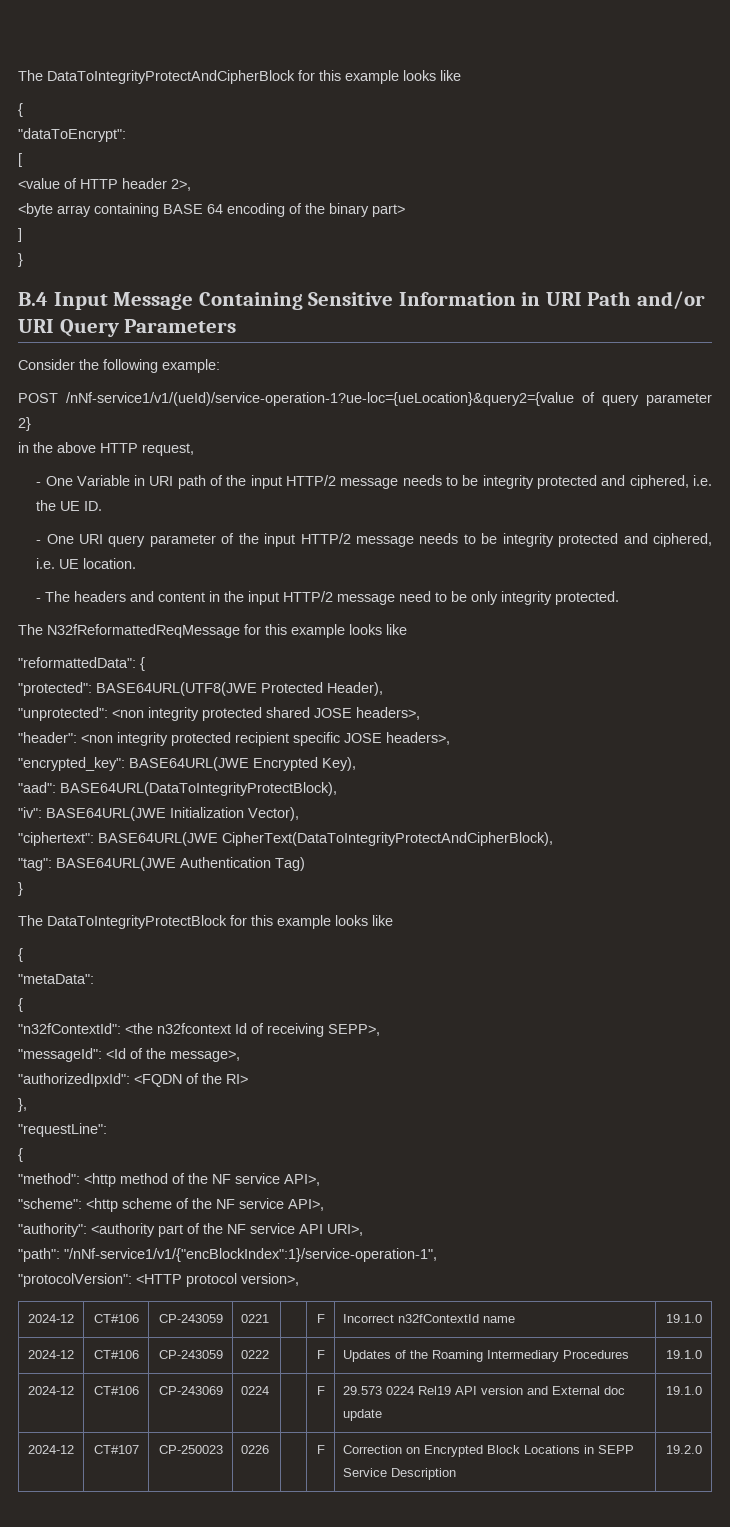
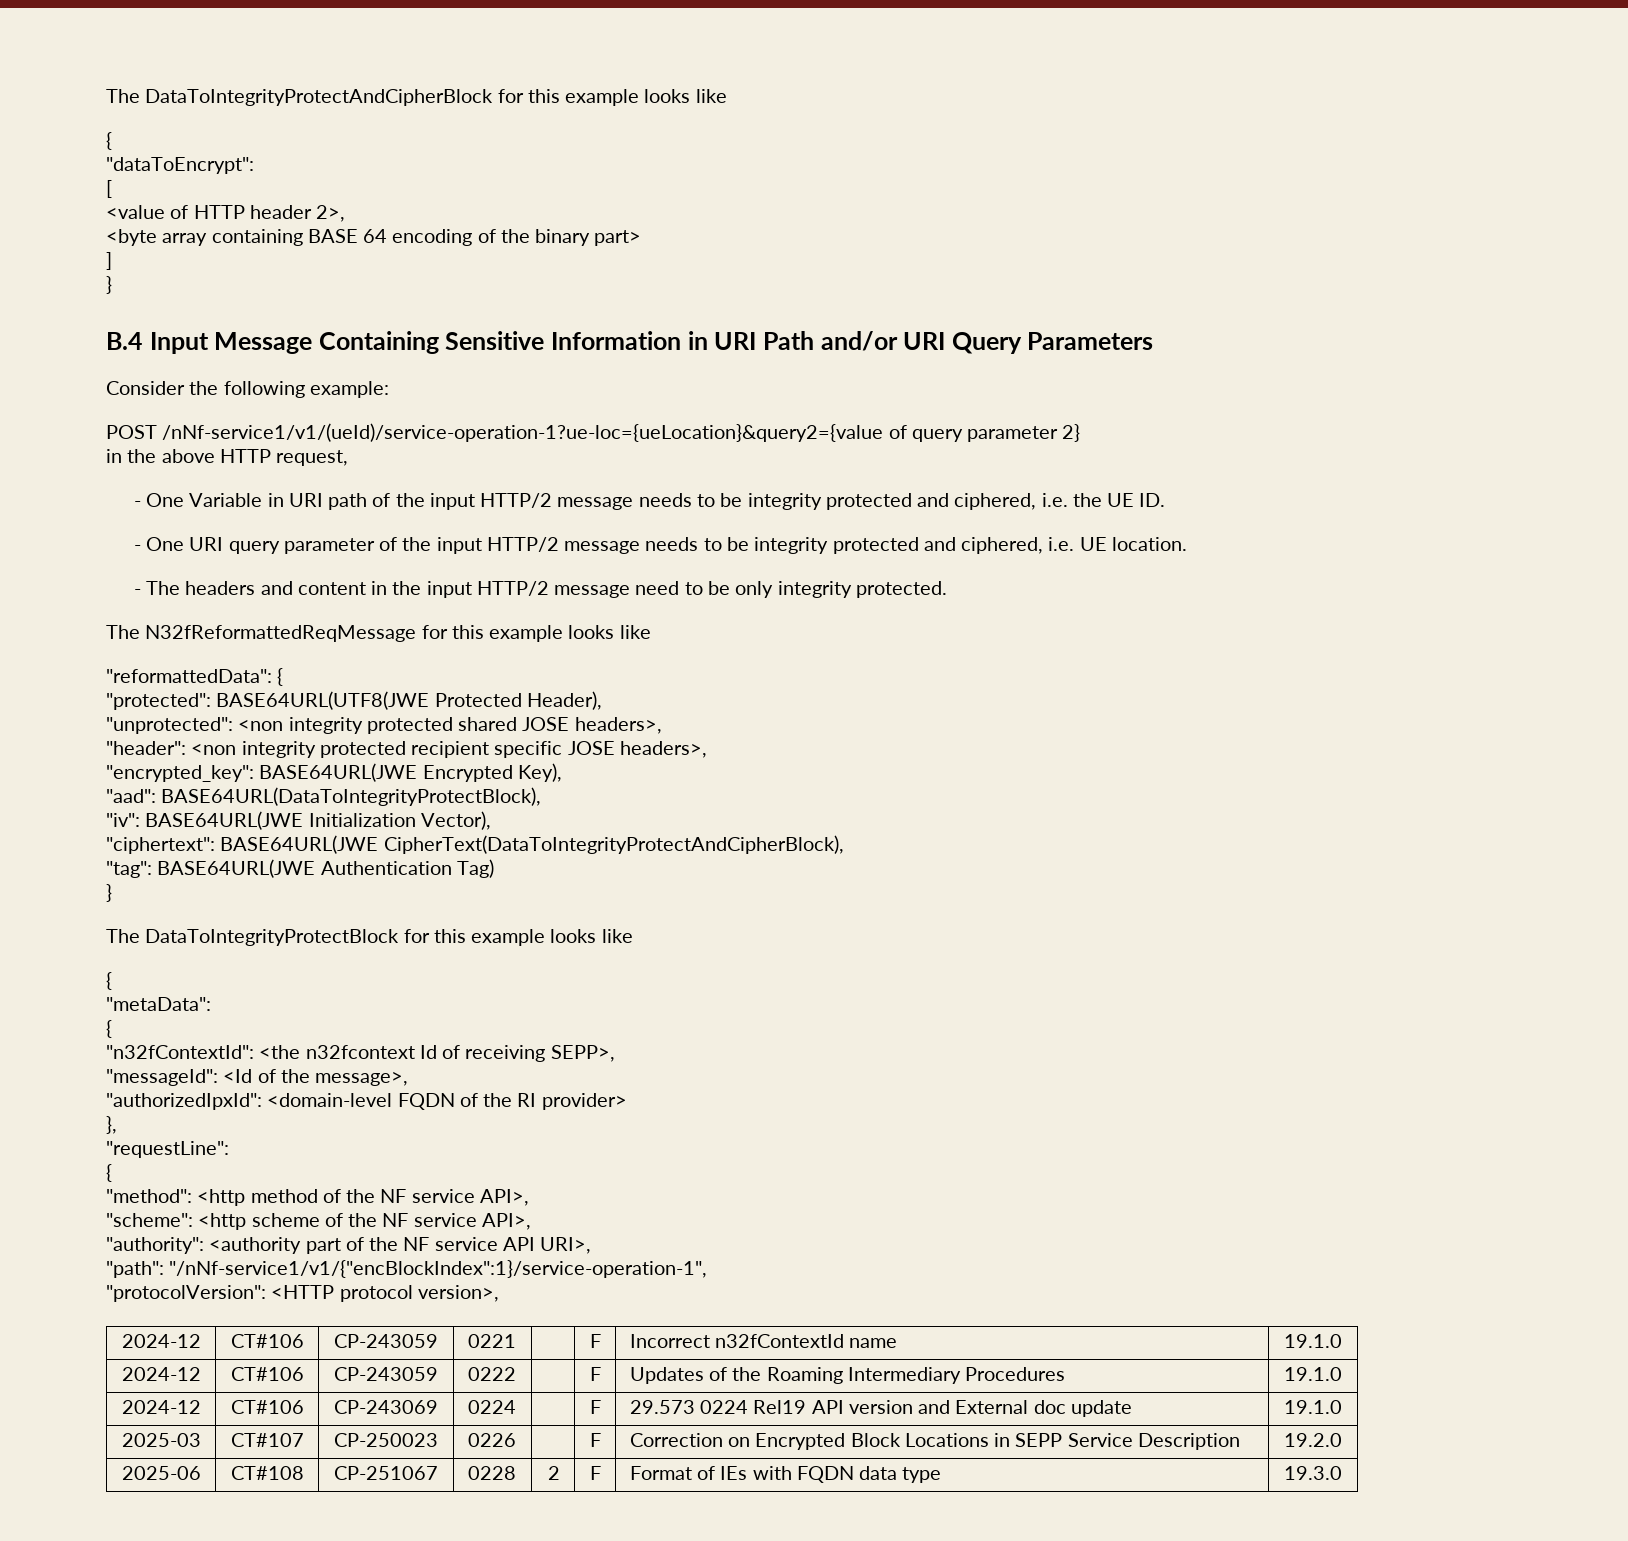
[134,1073,248,1087] <FQDN of the RI> -> [267,1093,627,1110] <domain-level FQDN of the RI provider>
[28,1445,74,1454] 2024-12 -> [121,1433,201,1447] 2025-03
(702, 1449) none -> [121,1466,201,1480] [230,1466,304,1480] [334,1466,438,1480] [467,1466,516,1480] [548,1466,561,1480] [589,1466,601,1480] [629,1466,942,1483] [1284,1466,1342,1480] // 2025-06 | CT#108 | CP-251067 | 0228 | 2 | F | Format of IEs with FQDN data type | 19.3.0

